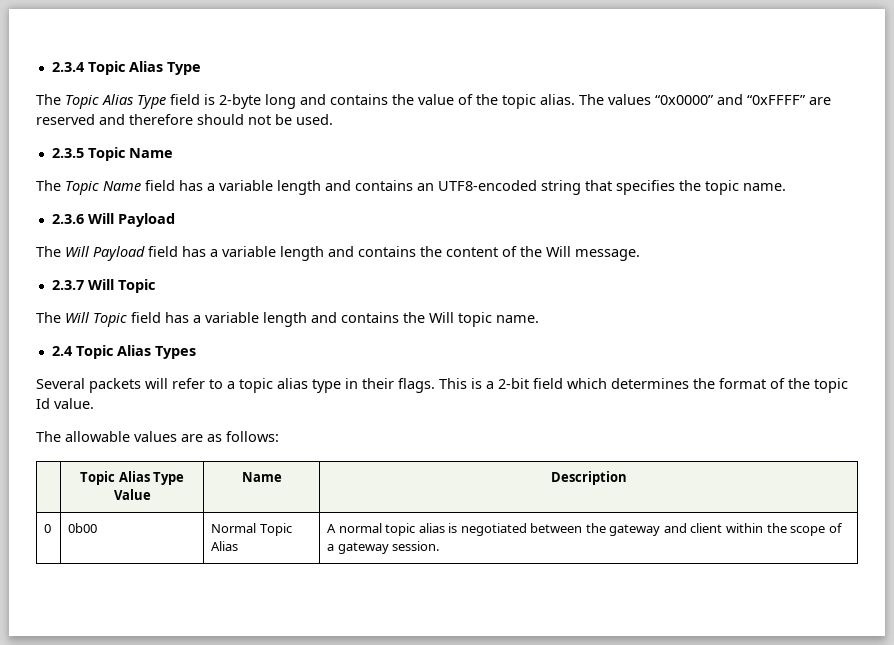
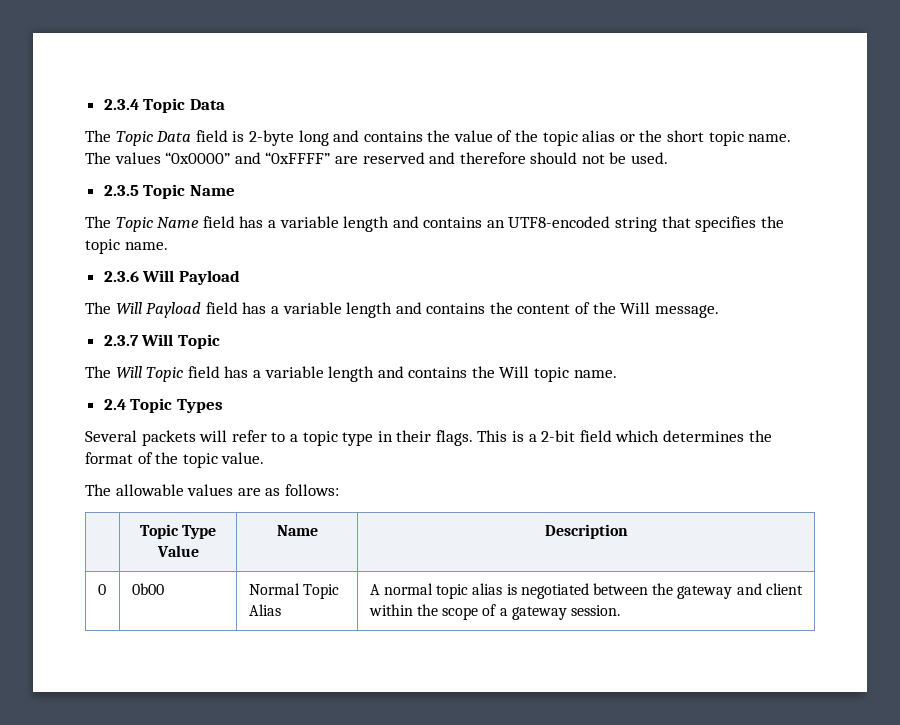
[128,61,201,75] [36,94,166,109] Alias Type // The Topic Alias Type -> [189,99,225,110] [85,130,192,146] Data // The Topic Data
[540,94,575,105] alias. -> [582,130,792,146] alias or the short topic name.
[116,345,151,356] Alias -> (173, 405) none
[277,378,308,389] alias -> (338, 438) none
[36,398,50,409] Id -> (218, 460) none
[118,471,150,482] Alias -> (179, 531) none

